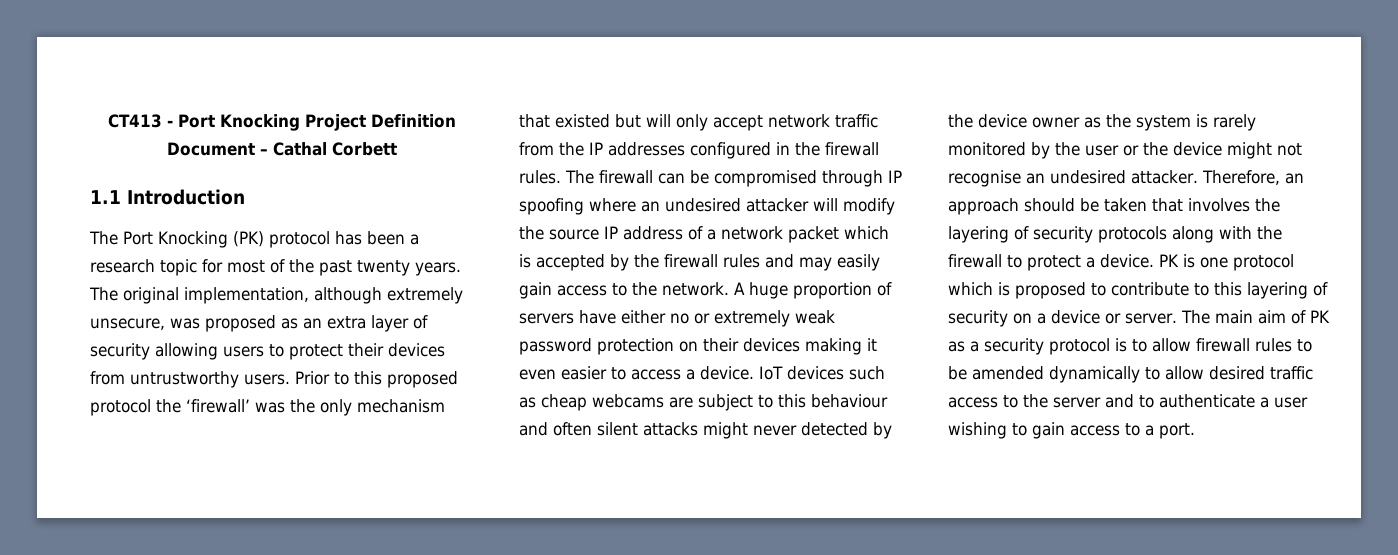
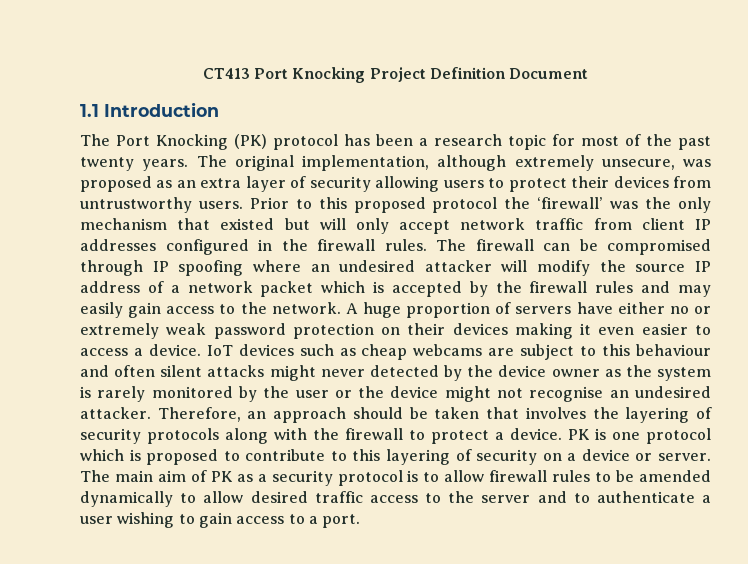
[167,120,173,127] - -> (250, 73) none
[260,142,397,156] – Cathal Corbett -> (589, 73) none
[559,142,584,156] the -> [641,218,685,230] client

